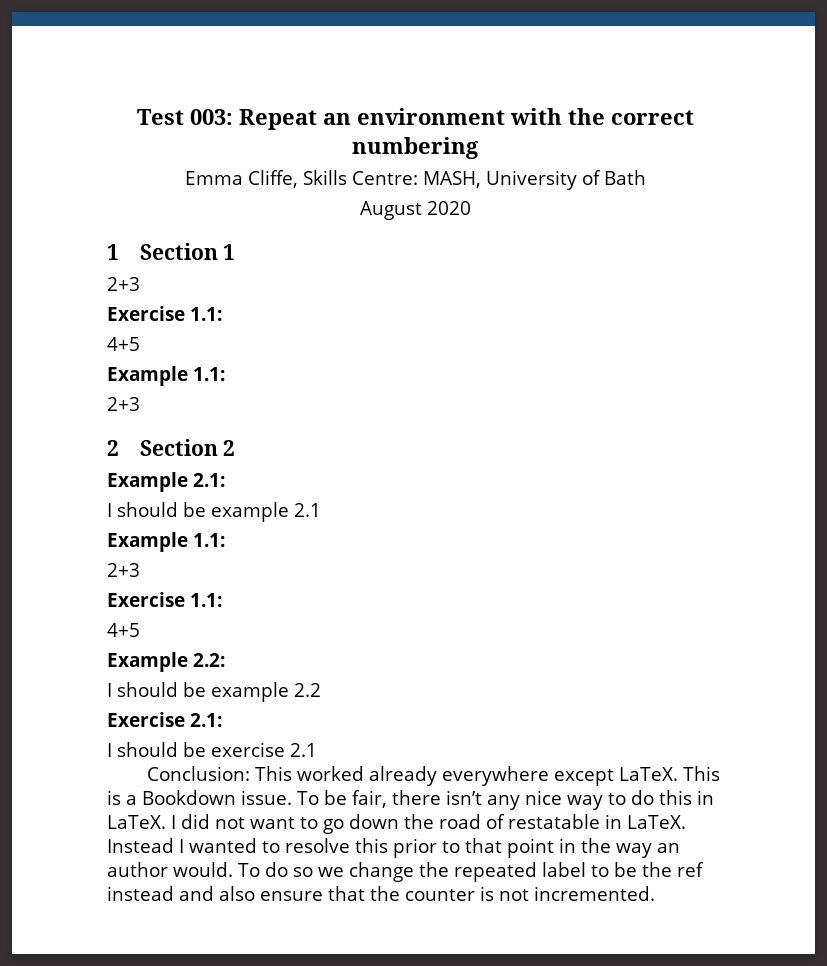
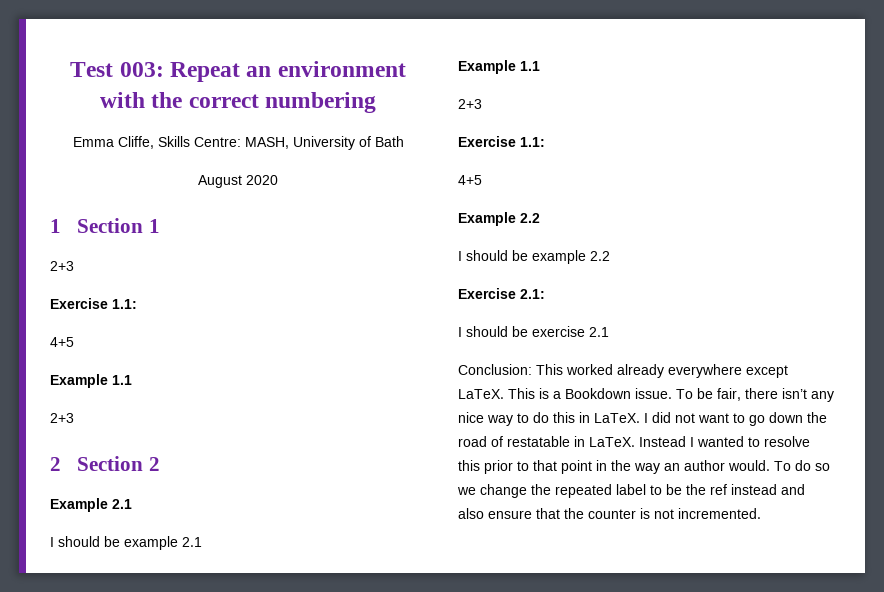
[193,367,225,381] 1.1: -> [112,375,132,385] 1.1
[193,473,225,487] 2.1: -> [112,499,132,509] 2.1
[193,533,225,547] [107,563,140,577] [107,592,222,607] [107,623,140,637] [107,652,225,672] 1.1: // 2+3 // Exercise 1.1: // 4+5 // Example 2.2: -> [520,61,540,71] [458,99,482,109] [458,136,545,147] [458,175,482,185] [458,212,540,226] 1.1 // 2+3 // Exercise 1.1: // 4+5 // Example 2.2

